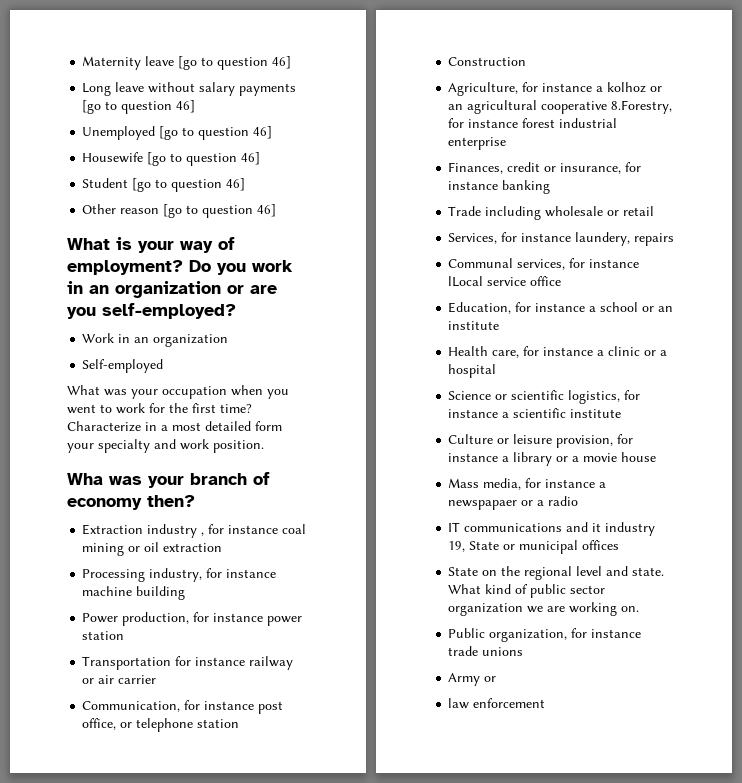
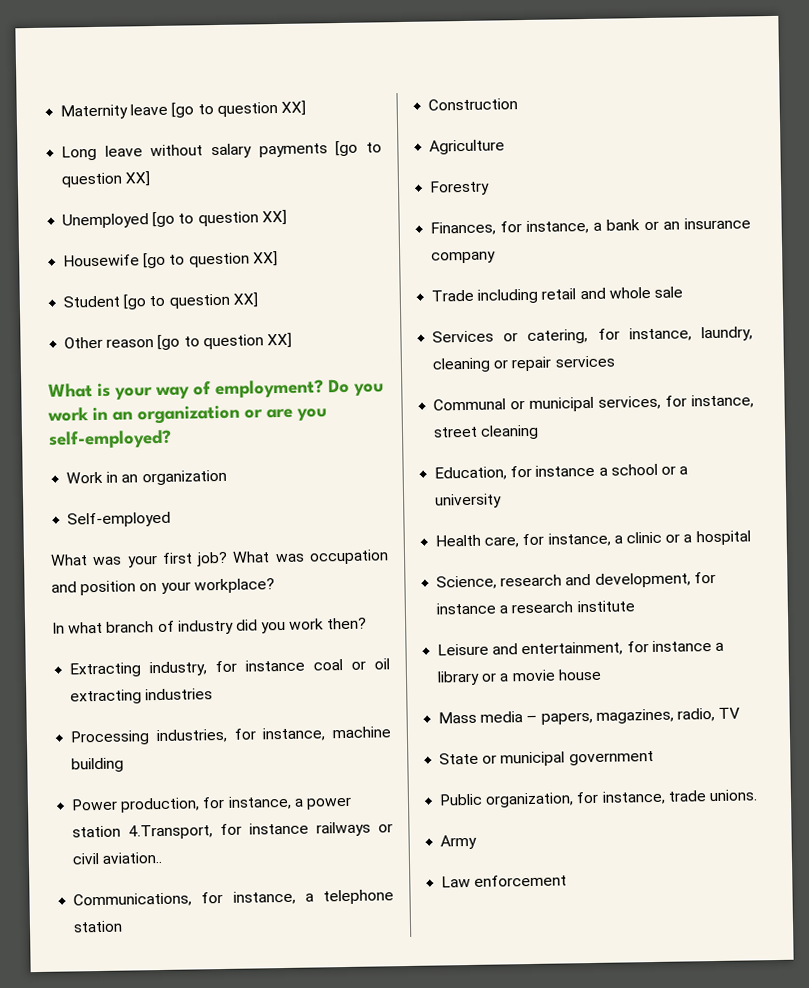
[272,56,292,69] 46] -> [280,100,306,116] XX]
[176,100,196,113] 46] -> [125,171,151,187] XX]
[253,126,273,139] 46] -> [261,209,287,226] XX]
[241,152,261,165] 46] -> [252,251,278,267] XX]
[226,178,246,191] 46] -> [232,292,258,308] XX]
[257,204,277,217] 46] -> [266,332,292,349] XX]
[162,385,289,399] [67,403,252,414] [67,421,282,432] [67,439,264,453] [67,472,270,488] [67,495,195,510] [82,524,205,538] occupation when you went to work for the first time? Characterize in a most detailed form your specialty and work position. // Wha was your branch of economy then? // Extraction industry , -> [161,549,389,567] [51,578,275,596] [52,617,368,635] [69,661,208,678] first job? What was occupation and position on your workplace? // In what branch of industry did you work then? // Extracting industry,
[82,543,125,556] mining -> (344, 665) none
[163,543,223,552] extraction -> [70,688,214,705] extracting industries
[149,568,277,582] industry, for instance -> [155,727,326,744] industries, for instance,
[213,613,264,622] instance -> [227,795,304,810] instance, a
[82,656,294,670] [82,675,157,684] [82,700,284,714] [82,718,240,732] [448,57,527,66] [448,82,663,96] [448,100,673,114] [448,118,618,128] [448,137,507,150] [448,162,642,174] [448,180,551,194] [448,206,655,220] [448,232,675,246] [448,258,640,270] [448,276,562,287] // Transportation for instance railway or air carrier // Communication, for instance post office, or telephone station // Construction // Agriculture, for instance a kolhoz or an agricultural cooperative 8.Forestry, for instance forest industrial enterprise // Finances, credit or insurance, for instance banking // Trade including wholesale or retail // Services, for instance laundery, repairs // Communal services, for instance lLocal service office -> [128,821,393,840] [72,851,163,865] [73,889,394,908] [73,920,124,933] [428,98,519,111] [429,139,506,155] [429,180,491,196] [430,217,751,236] [431,251,497,264] [431,286,683,304] [432,326,753,344] [432,355,615,373] [433,394,754,412] [433,424,540,440] 4.Transport, for instance railways or civil aviation.. // Communications, for instance, a telephone station // Construction // Agriculture // Forestry // Finances, for instance, a bank or an insurance company // Trade including retail and whole sale // Services or catering, for instance, laundry, cleaning or repair services // Communal or municipal services, for instance, street cleaning
[658,306,674,312] [448,321,500,330] an institute -> [679,466,689,475] [435,493,503,509] a university
[543,347,594,356] instance -> [547,532,611,547] instance,
[448,390,641,404] [448,408,622,418] [448,434,614,448] Science or scientific logistics, for instance a scientific institute // Culture or leisure provision, -> [436,571,716,590] [436,600,635,615] [437,641,624,657] Science, research and development, for instance a research institute // Leisure and entertainment,
[483,478,607,490] [448,496,579,510] [448,522,656,536] [448,540,620,554] [448,566,665,580] [448,584,606,598] [448,602,640,616] media, for instance a newspapaer or a radio // IT communications and it industry 19, State or municipal offices // State on the regional level and state. What kind of public sector organization we are working on. -> [480,707,741,725] [439,750,654,767] media – papers, magazines, radio, TV // State or municipal government
[591,629,642,638] [448,646,524,656] instance trade unions -> [601,789,758,805] instance, trade unions.
[484,676,497,682] [448,698,470,709] or // law -> [441,875,472,888] // Law

